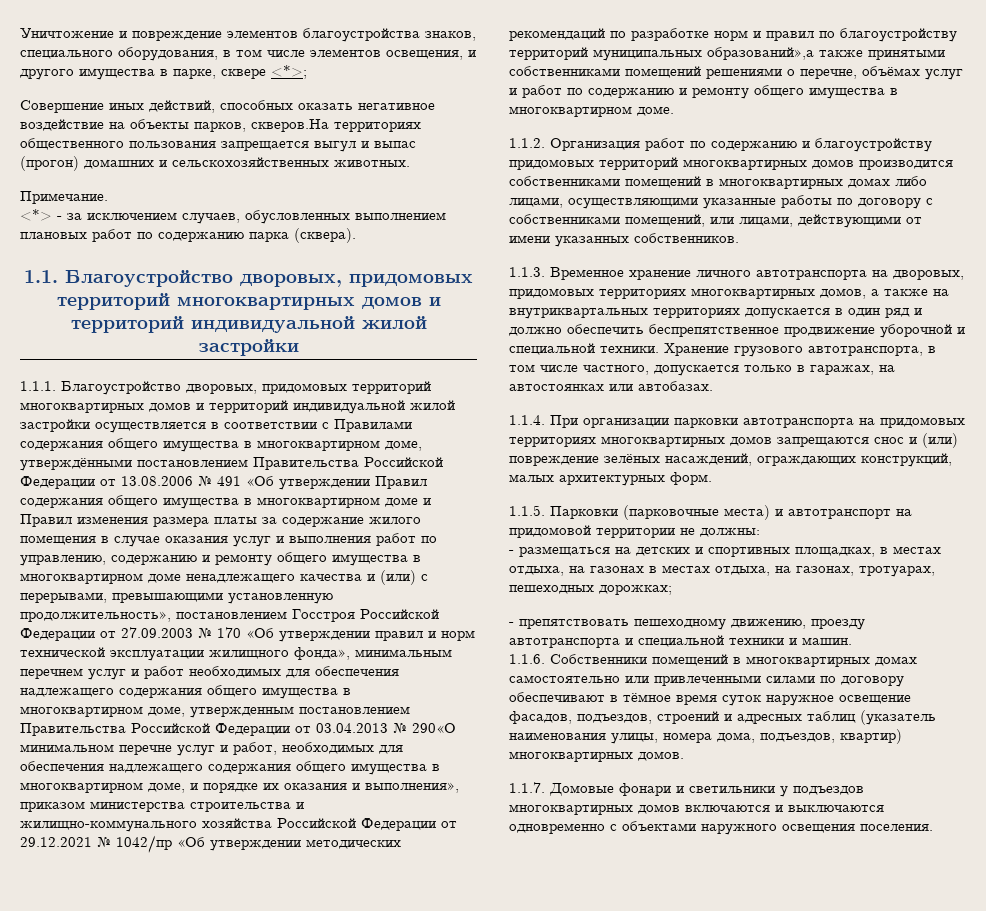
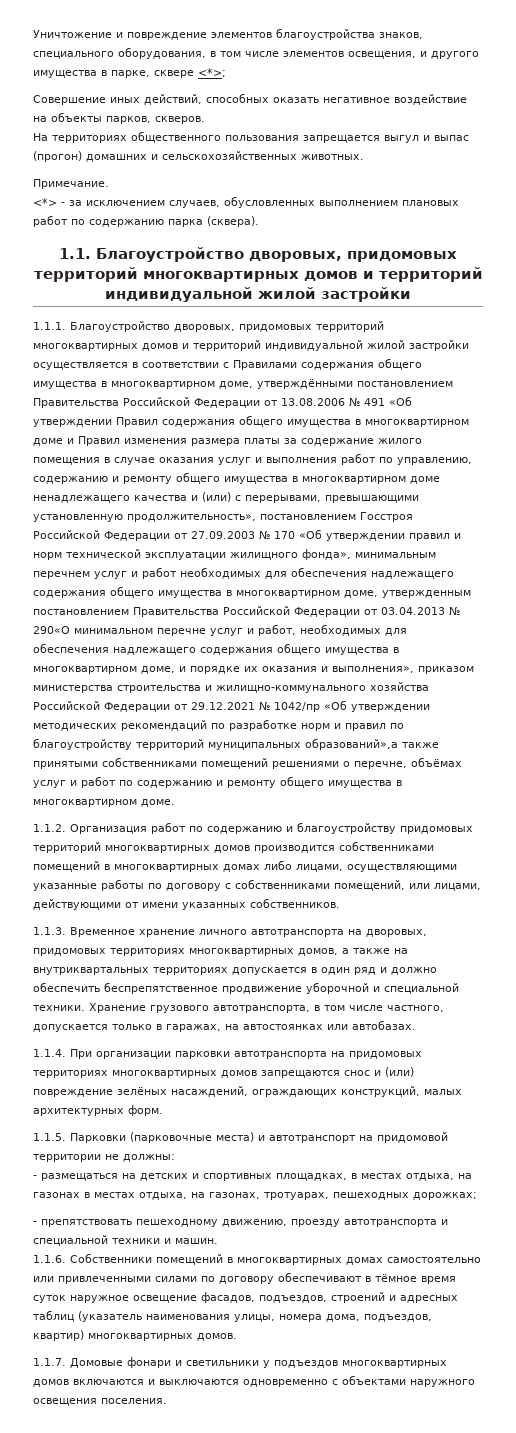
[251,119,329,132] скверов.На -> [155,116,205,124] [33,133,48,141] скверов. // На

